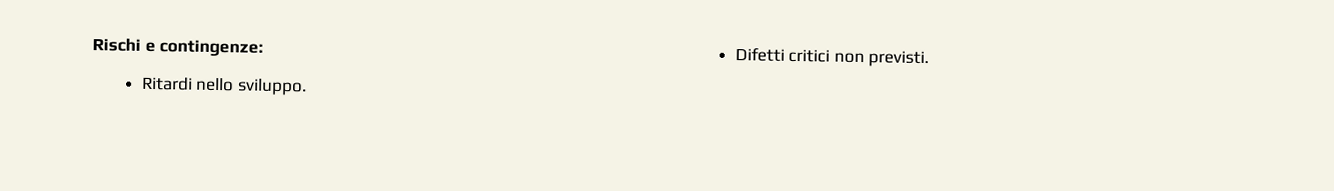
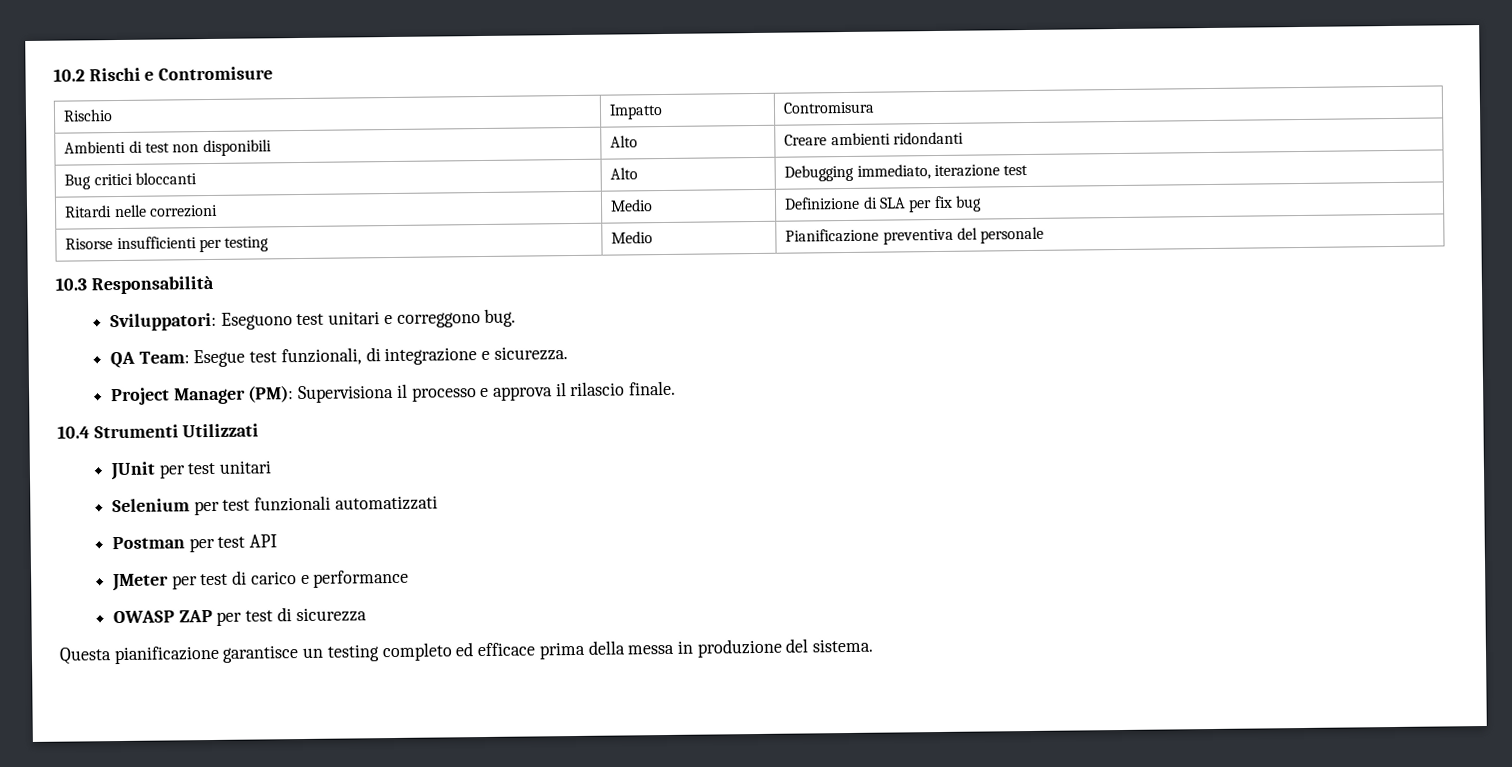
(92, 45) none -> [53,68,85,82] 10.2
[159,39,264,57] [141,76,307,96] [734,47,930,68] contingenze: // Ritardi nello sviluppo. // Difetti critici non previsti. -> [158,66,274,81] [63,109,114,122] [609,104,664,120] [783,101,876,114] [64,139,272,157] [610,135,639,148] [784,131,965,146] [64,172,198,190] [610,167,639,180] [784,164,1029,182] [65,204,219,218] [610,199,654,212] [784,195,983,213] [65,236,270,253] [611,231,654,244] [785,226,1045,245] [55,275,214,295] [109,308,517,332] [109,346,568,369] [110,380,677,406] [57,423,260,439] [109,460,272,481] [111,495,438,516] [111,534,278,553] [111,569,410,592] [112,607,367,626] [59,638,874,665] Contromisure // Rischio | Impatto | Contromisura // Ambienti di test non disponibili | Alto | Creare ambienti ridondanti // Bug critici bloccanti | Alto | Debugging immediato, iterazione test // Ritardi nelle correzioni | Medio | Definizione di SLA per fix bug // Risorse insufficienti per testing | Medio | Pianificazione preventiva del personale // 10.3 Responsabilità // Sviluppatori: Eseguono test unitari e correggono bug. // QA Team: Esegue test funzionali, di integrazione e sicurezza. // Project Manager (PM): Supervisiona il processo e approva il rilascio finale. // 10.4 Strumenti Utilizzati // JUnit per test unitari // Selenium per test funzionali automatizzati // Postman per test API // JMeter per test di carico e performance // OWASP ZAP per test di sicurezza // Questa pianificazione garantisce un testing completo ed efficace prima della messa in produzione del sistema.

